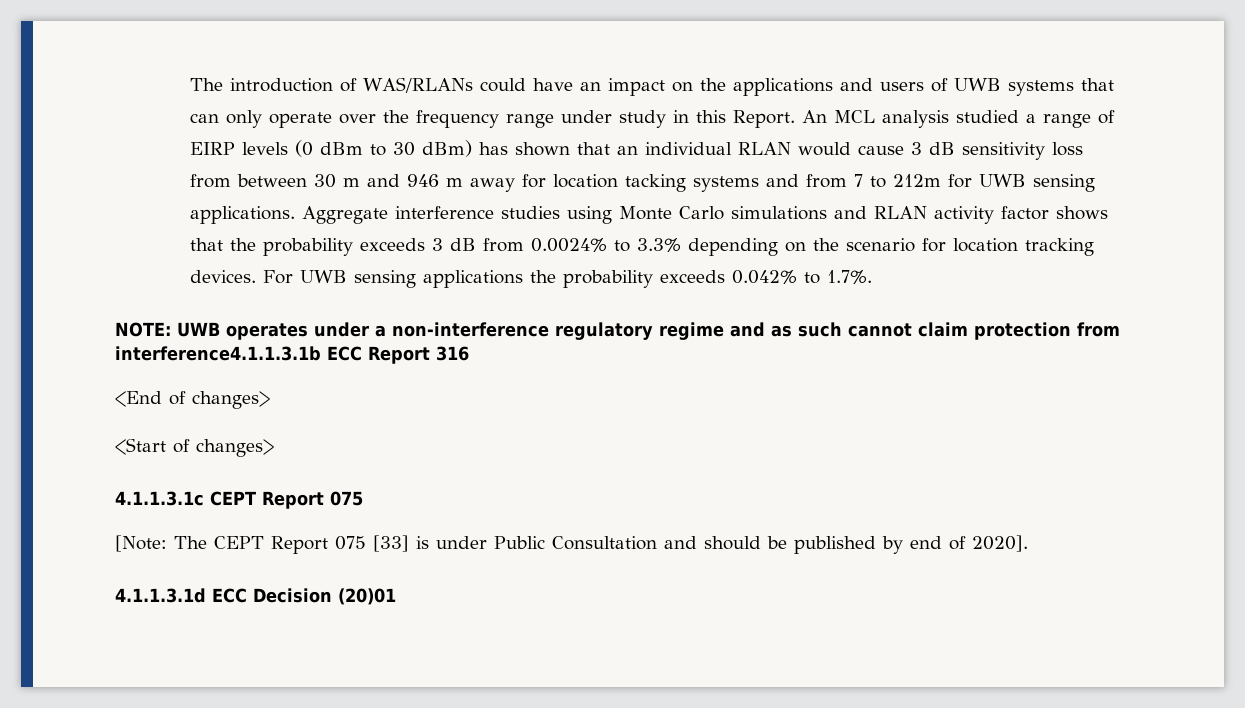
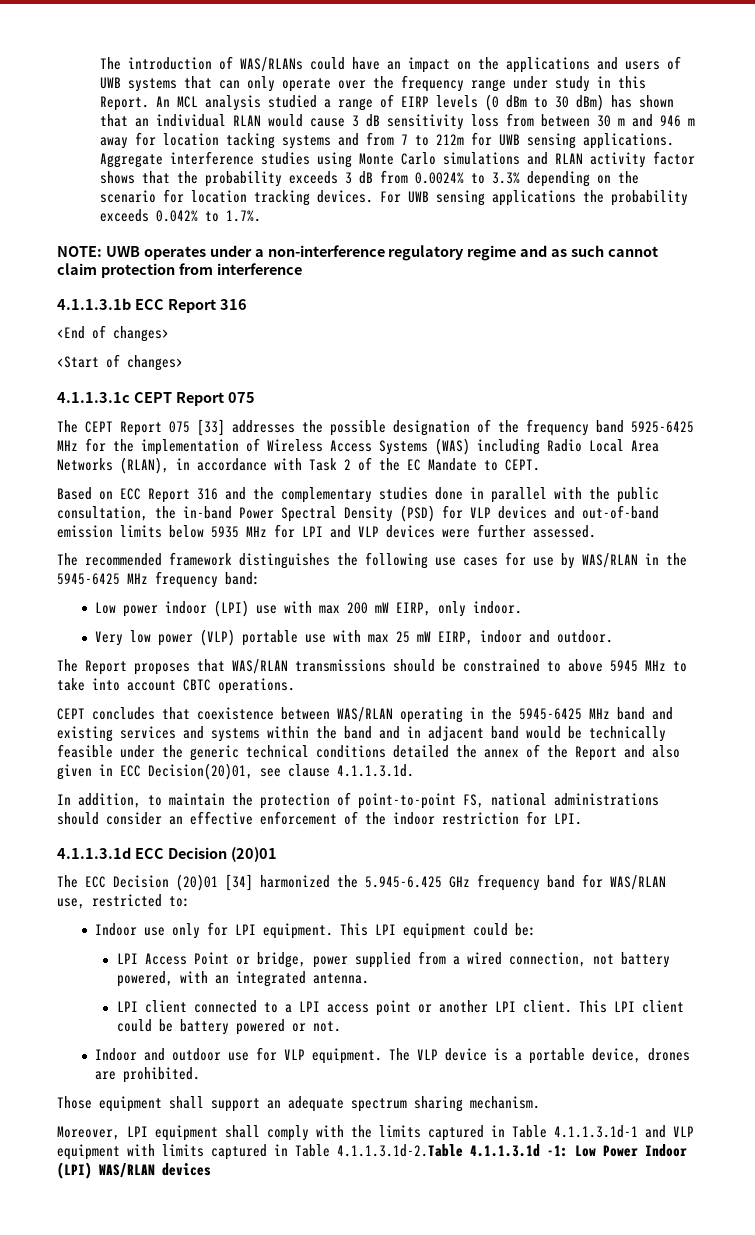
[115,346,321,361] interference4.1.1.3.1b -> [216,263,302,275] [57,298,131,310] interference // 4.1.1.3.1b
[115,535,167,552] [Note: -> (255, 397) none
[416,535,1028,554] [115,588,396,605] is under Public Consultation and should be published by end of 2020]. // 4.1.1.3.1d ECC Decision (20)01 -> [232,419,694,436] [57,438,659,455] [57,457,540,474] [57,487,659,503] [57,505,659,522] [57,524,596,538] [57,552,687,569] [57,571,260,588] [95,600,523,617] [95,629,614,646] [57,659,687,675] [57,678,295,694] [57,707,673,723] [57,726,666,742] [57,744,680,761] [57,763,414,780] [57,792,659,809] [57,811,582,825] [57,847,277,862] [57,874,666,891] [57,894,190,909] [95,922,537,939] [116,951,670,968] [116,971,369,987] [116,1000,684,1016] [116,1019,341,1035] [95,1047,691,1064] [95,1067,201,1083] [57,1096,540,1112] [57,1125,694,1141] [57,1144,687,1160] [57,1162,211,1179] addresses the possible designation of the frequency band 5925-6425 MHz for the implementation of Wireless Access Systems (WAS) including Radio Local Area Networks (RLAN), in accordance with Task 2 of the EC Mandate to CEPT. // Based on ECC Report 316 and the complementary studies done in parallel with the public consultation, the in-band Power Spectral Density (PSD) for VLP devices and out-of-band emission limits below 5935 MHz for LPI and VLP devices were further assessed. // The recommended framework distinguishes the following use cases for use by WAS/RLAN in the 5945-6425 MHz frequency band: // Low power indoor (LPI) use with max 200 mW EIRP, only indoor. // Very low power (VLP) portable use with max 25 mW EIRP, indoor and outdoor. // The Report proposes that WAS/RLAN transmissions should be constrained to above 5945 MHz to take into account CBTC operations. // CEPT concludes that coexistence between WAS/RLAN operating in the 5945-6425 MHz band and existing services and systems within the band and in adjacent band would be technically feasible under the generic technical conditions detailed the annex of the Report and also given in ECC Decision(20)01, see clause 4.1.1.3.1d. // In addition, to maintain the protection of point-to-point FS, national administrations should consider an effective enforcement of the indoor restriction for LPI. // 4.1.1.3.1d ECC Decision (20)01 // The ECC Decision (20)01 [34] harmonized the 5.945-6.425 GHz frequency band for WAS/RLAN use, restricted to: // Indoor use only for LPI equipment. This LPI equipment could be: // LPI Access Point or bridge, power supplied from a wired connection, not battery powered, with an integrated antenna. // LPI client connected to a LPI access point or another LPI client. This LPI client could be battery powered or not. // Indoor and outdoor use for VLP equipment. The VLP device is a portable device, drones are prohibited. // Those equipment shall support an adequate spectrum sharing mechanism. // Moreover, LPI equipment shall comply with the limits captured in Table 4.1.1.3.1d-1 and VLP equipment with limits captured in Table 4.1.1.3.1d-2.Table 4.1.1.3.1d -1: Low Power Indoor (LPI) WAS/RLAN devices

